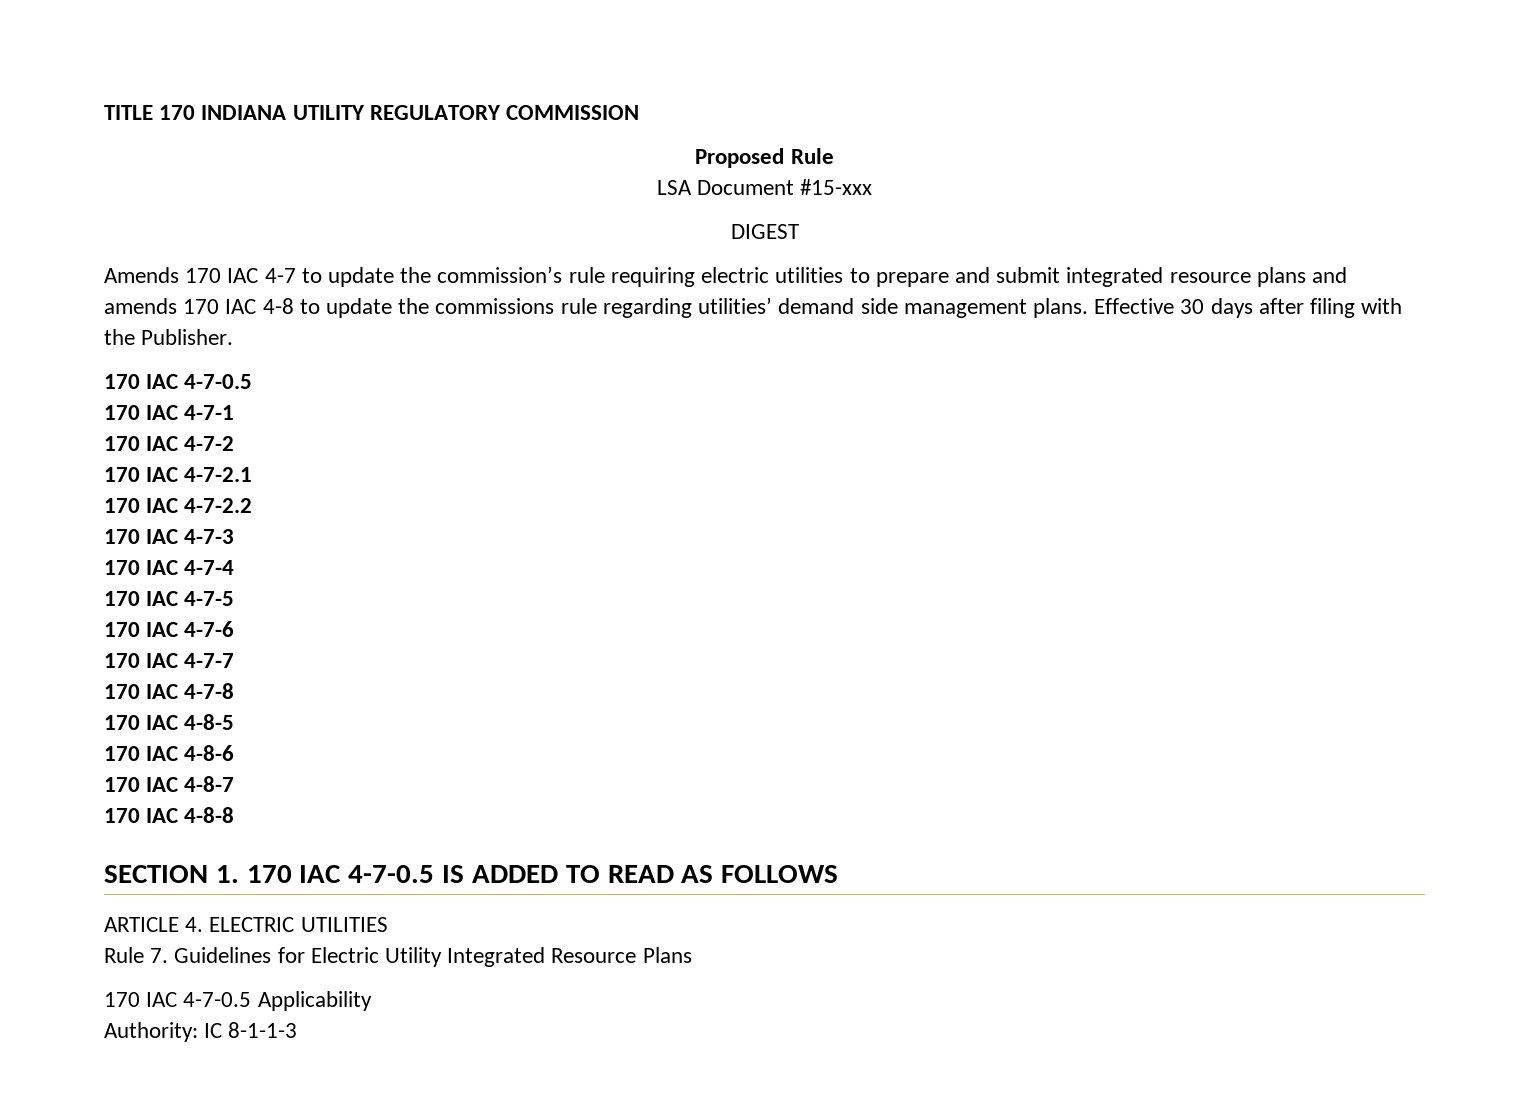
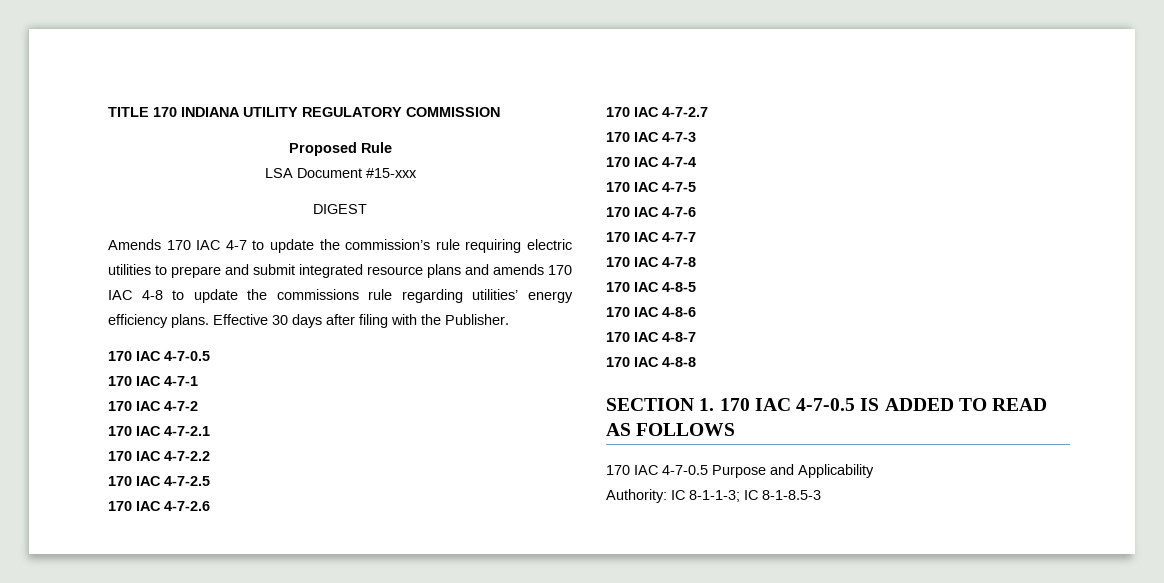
[778,298,1027,318] demand side management -> [528,291,573,303] [108,314,168,328] energy efficiency
(253, 505) none -> [108,476,210,486] [108,501,210,511] [606,107,708,117] // 170 IAC 4-7-2.5 // 170 IAC 4-7-2.6 // 170 IAC 4-7-2.7
[104,917,388,932] [104,947,692,967] [104,992,252,1007] // ARTICLE 4. ELECTRIC UTILITIES // Rule 7. Guidelines for Electric Utility Integrated Resource Plans // 170 IAC 4-7-0.5 -> [606,464,794,478] // 170 IAC 4-7-0.5 Purpose and
[228,1022,298,1038] 8-1-1-3 -> [689,490,821,502] 8-1-1-3; IC 8-1-8.5-3

